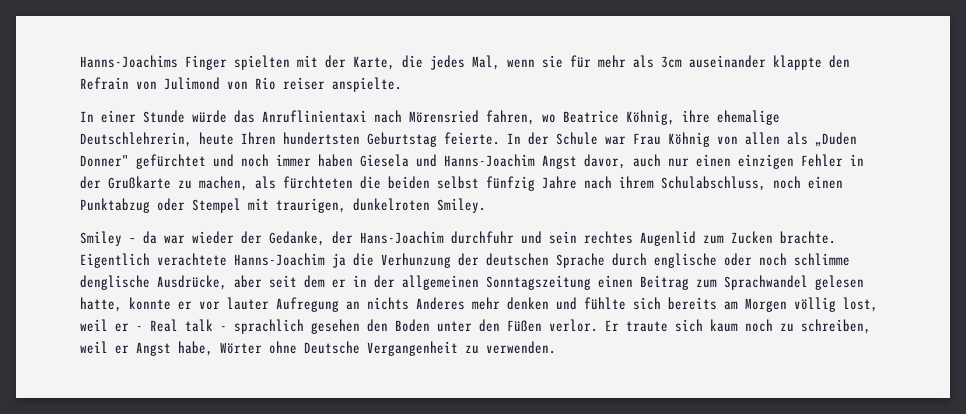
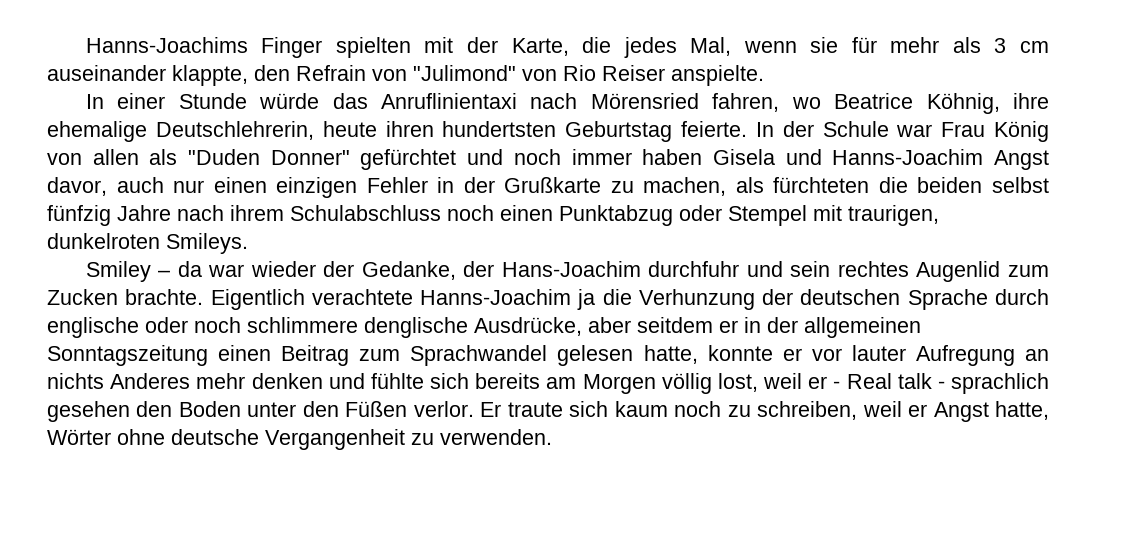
[661,55,822,70] 3cm auseinander klappte -> [994,38,1049,53] [47,65,248,86] 3 cm auseinander klappte,
[164,77,220,90] Julimond -> [413,65,516,81] "Julimond"
[283,77,325,90] reiser -> [602,65,665,81] Reiser
[241,132,276,145] Ihren -> [385,121,434,137] ihren
[668,132,710,147] Köhnig -> [994,121,1050,142] König
[815,132,857,147] „Duden -> [188,149,261,165] "Duden
[360,154,409,167] Giesela -> [712,149,775,165] Gisela
[661,176,766,191] Schulabschluss, -> [290,205,441,221] Schulabschluss
[437,198,486,213] Smiley. -> [166,233,248,254] Smileys.
[794,253,850,266] schlimme -> [247,317,358,333] schlimmere
[269,275,325,288] seit dem -> [637,317,713,333] seitdem
[178,341,213,356] habe, -> [995,401,1050,420] hatte,
[304,341,360,354] Deutsche -> [171,429,259,445] deutsche

